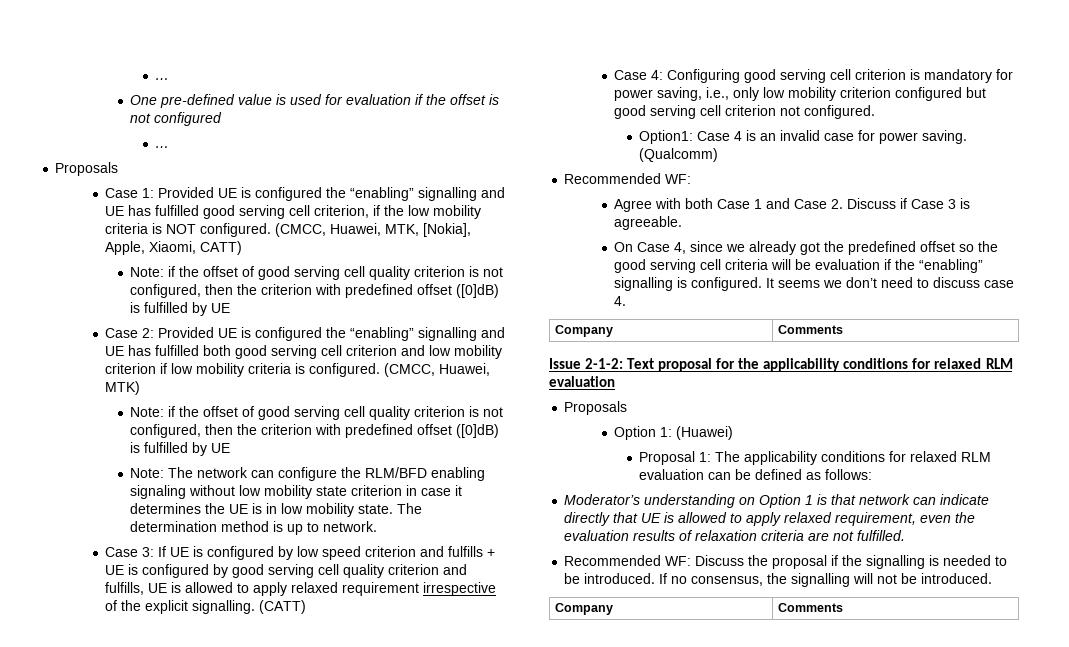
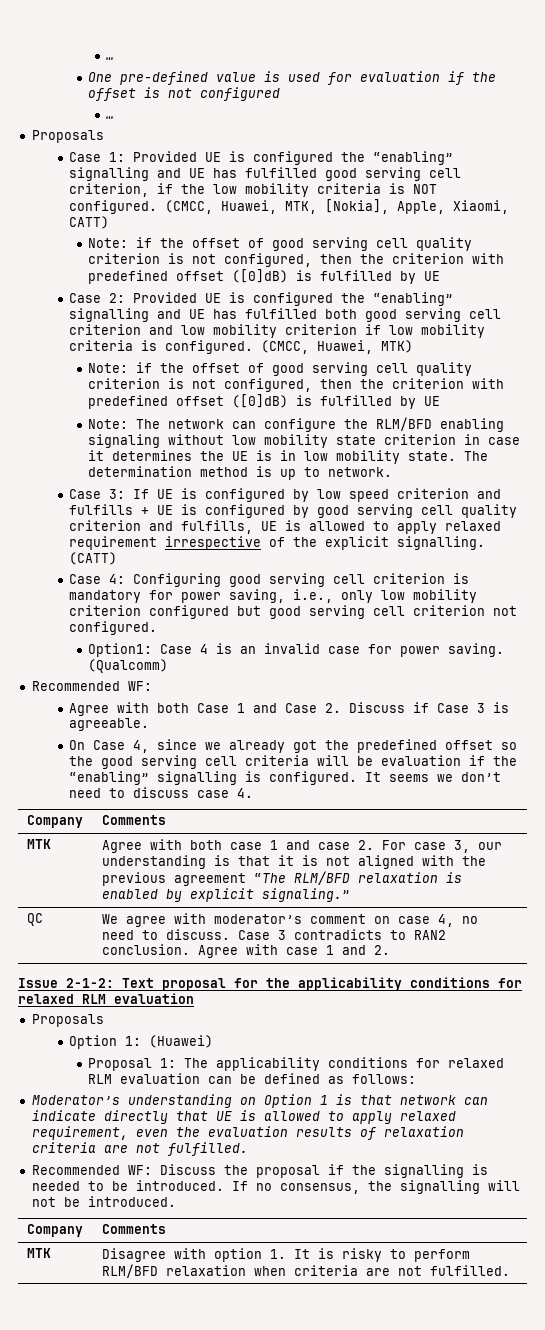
(844, 329) none -> [27,839,52,849] [102,839,503,853] [102,855,487,869] [102,871,463,886] [102,888,351,902] [27,913,44,926] [102,913,479,927] [102,929,447,940] [102,944,391,958] // MTK | Agree with both case 1 and case 2. For case 3, our understanding is that it is not aligned with the previous agreement “The RLM/BFD relaxation is enabled by explicit signaling.” // QC | We agree with moderator’s comment on case 4, no need to discuss. Case 3 contradicts to RAN2 conclusion. Agree with case 1 and 2.
(844, 607) none -> [27,1248,52,1258] [102,1248,471,1262] [102,1264,511,1278] // MTK | Disagree with option 1. It is risky to perform RLM/BFD relaxation when criteria are not fulfilled.

